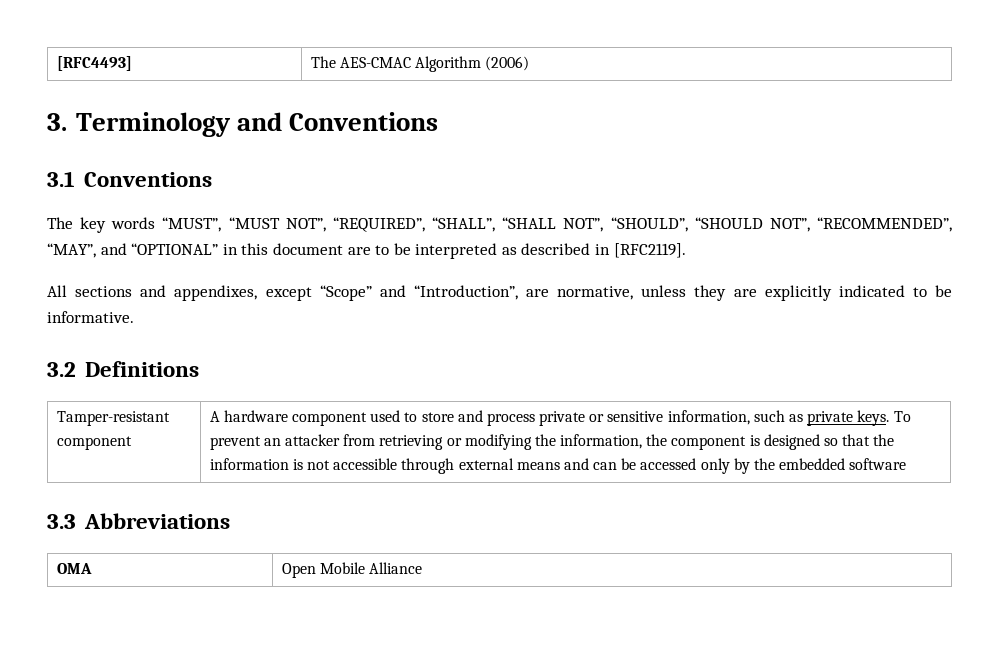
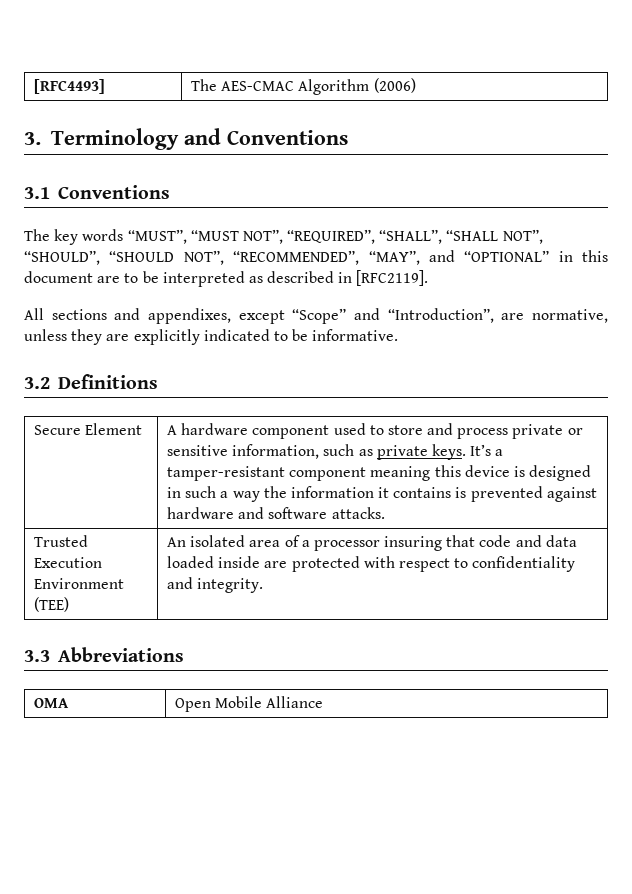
[56,411,170,426] [56,436,132,450] Tamper-resistant component -> [33,423,143,435] Secure Element
[893,411,911,422] [209,434,895,450] [209,458,907,474] To prevent an attacker from retrieving or modifying the information, the component is designed so that the information is not accessible through external means and can be accessed only by the embedded software -> [470,444,504,456] [166,465,592,481] [166,486,597,502] [166,507,385,519] [33,535,88,547] [33,557,102,568] [33,578,124,589] [33,597,69,612] [166,535,577,551] [166,556,576,572] [166,577,264,593] It’s a tamper-resistant component meaning this device is designed in such a way the information it contains is prevented against hardware and software attacks. // Trusted Execution Environment (TEE) | An isolated area of a processor insuring that code and data loaded inside are protected with respect to confidentiality and integrity.

